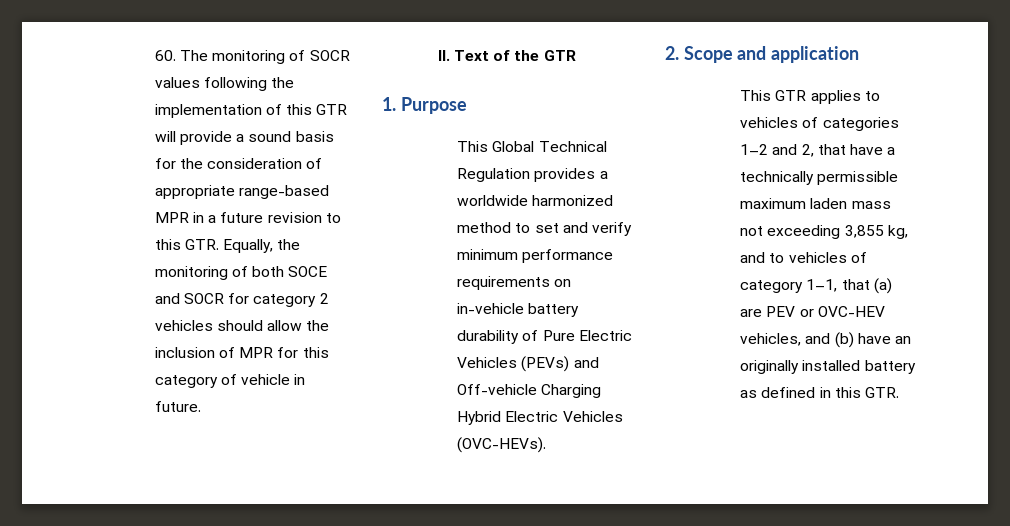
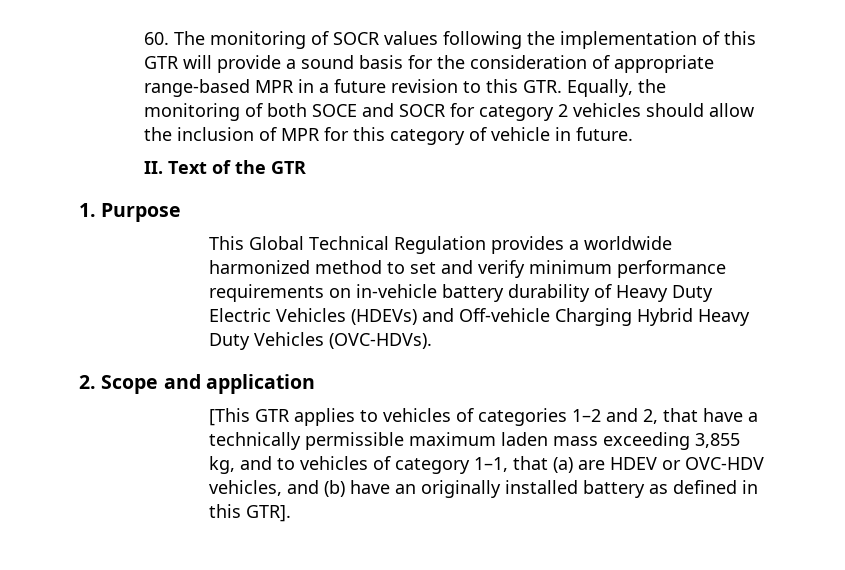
[542,330,632,341] [457,356,570,372] Pure Electric Vehicles (PEVs) -> [616,285,714,302] [209,308,418,325] Heavy Duty Electric Vehicles (HDEVs)
[505,411,623,422] [457,437,547,453] Electric Vehicles (OVC-HEVs). -> [698,309,751,326] [209,332,433,350] Heavy Duty Vehicles (OVC-HDVs).
[740,90,772,101] This -> [209,408,251,426] [This
[740,226,764,236] not -> (599, 441) none
[766,306,885,317] PEV or OVC-HEV -> [610,457,765,470] HDEV or OVC-HDV
[865,387,900,398] GTR. -> [246,505,292,522] GTR].

